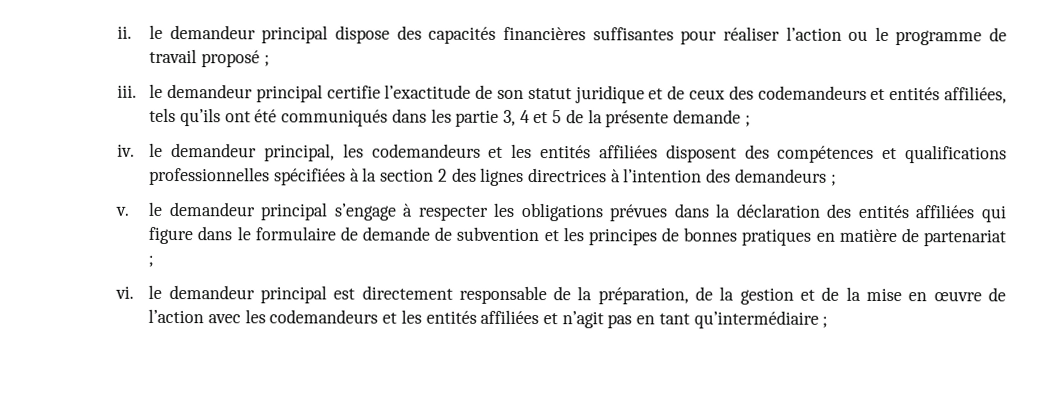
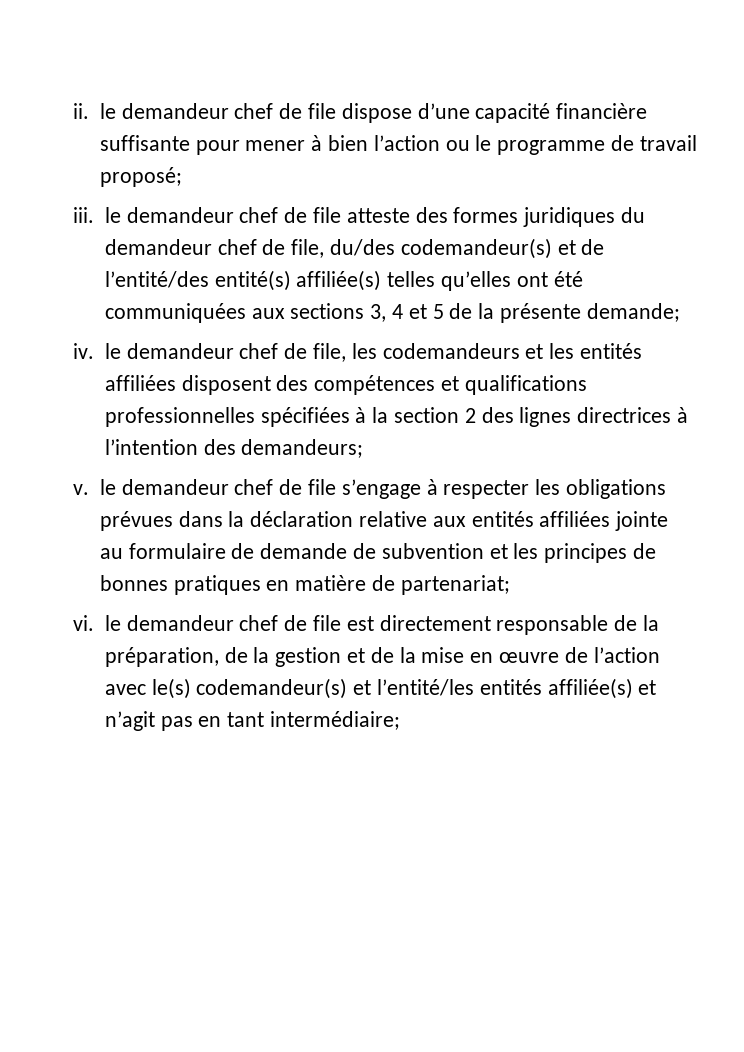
[261,25,780,45] principal dispose des capacités financières suffisantes pour réaliser -> [234,103,648,123] [99,135,368,155] chef de file dispose d’une capacité financière suffisante pour mener à bien
[200,50,270,68] proposé ; -> [99,167,182,187] proposé;
[255,84,1008,104] [149,107,500,127] principal certifie l’exactitude de son statut juridique et de ceux des codemandeurs et entités affiliées, tels qu’ils ont été communiqués dans les partie -> [239,207,646,227] [104,238,605,259] [104,270,583,291] [104,303,365,323] chef de file atteste des formes juridiques du demandeur chef de file, du/des codemandeur(s) et de l’entité/des entité(s) affiliée(s) telles qu’elles ont été communiquées aux sections
[673,109,751,127] demande ; -> [586,303,680,322] demande;
[263,143,335,162] principal, -> [239,343,346,362] chef de file,
[734,168,837,186] demandeurs ; -> [241,439,364,458] demandeurs;
[260,202,329,221] principal -> [234,479,336,495] chef de file
[826,203,1007,223] [148,226,251,245] des entités affiliées qui figure dans le -> [358,511,669,531] [99,548,123,559] relative aux entités affiliées jointe au
[923,229,1007,247] [148,254,155,267] partenariat ; -> [400,575,510,595] partenariat;
[259,285,327,304] principal -> [239,615,341,631] chef de file
[244,309,540,325] les codemandeurs et les entités affiliées -> [151,678,633,699] le(s) codemandeur(s) et l’entité/les entités affiliée(s)
[693,310,829,329] qu’intermédiaire ; -> [269,711,400,730] intermédiaire;

